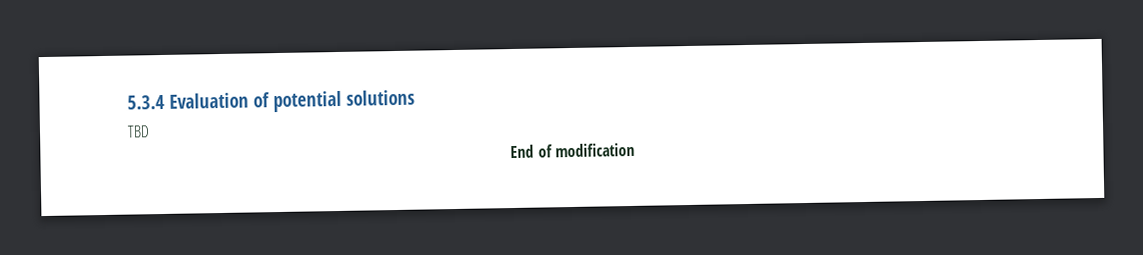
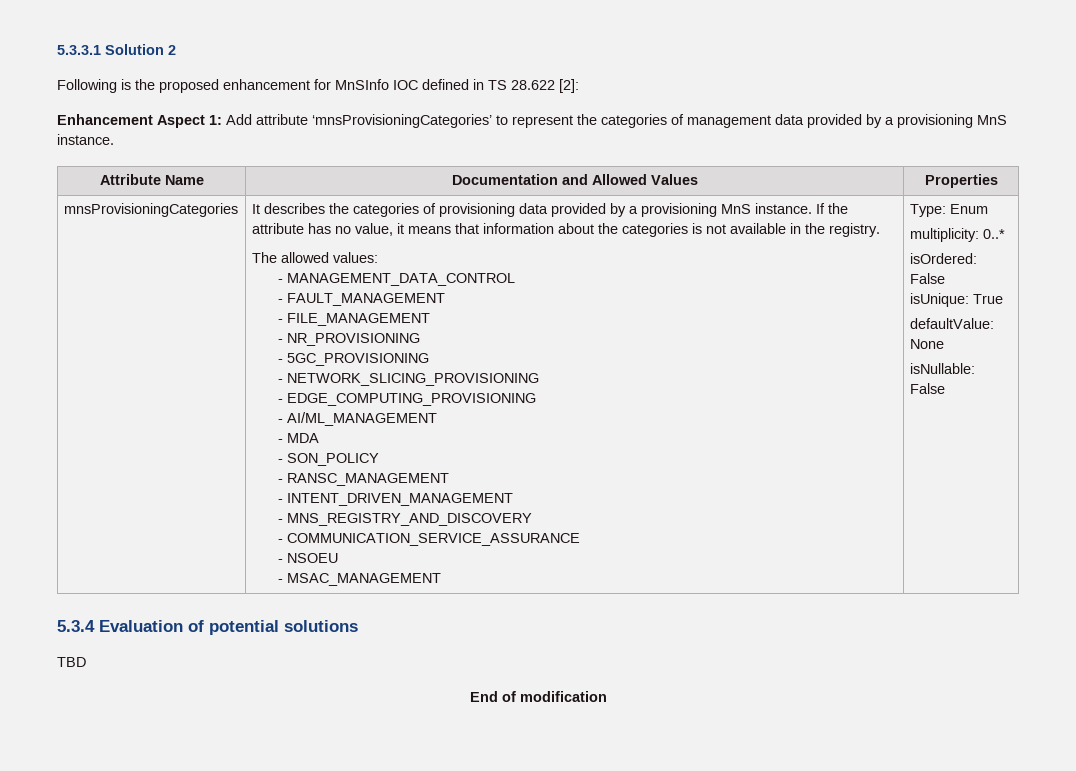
(127, 102) none -> [57,44,176,55] [57,79,579,93] [57,114,1007,128] [57,134,114,145] [99,174,204,185] [451,174,698,185] [924,174,998,188] [63,203,238,217] [251,203,848,217] [251,223,880,237] [251,252,378,263] [277,273,515,286] [277,293,445,306] [277,313,430,326] [277,333,420,346] [277,353,429,366] [277,373,539,386] [277,393,536,406] [277,412,437,426] [277,433,319,443] [277,453,379,466] [277,473,449,486] [277,493,513,506] [277,513,532,526] [277,533,580,546] [277,553,338,563] [277,573,441,586] [909,204,988,217] [909,228,1005,242] [909,253,977,264] [909,273,945,284] [909,293,1003,307] [909,318,994,329] [909,339,944,349] [909,363,975,374] [909,383,945,394] 5.3.3.1 Solution 2 // Following is the proposed enhancement for MnSInfo IOC defined in TS 28.622 [2]: // Enhancement Aspect 1: Add attribute ‘mnsProvisioningCategories’ to represent the categories of management data provided by a provisioning MnS instance. // Attribute Name | Documentation and Allowed Values | Properties // mnsProvisioningCategories | It describes the categories of provisioning data provided by a provisioning MnS instance. If the attribute has no value, it means that information about the categories is not available in the registry. // The allowed values: // - MANAGEMENT_DATA_CONTROL // - FAULT_MANAGEMENT // - FILE_MANAGEMENT // - NR_PROVISIONING // - 5GC_PROVISIONING // - NETWORK_SLICING_PROVISIONING // - EDGE_COMPUTING_PROVISIONING // - AI/ML_MANAGEMENT // - MDA // - SON_POLICY // - RANSC_MANAGEMENT // - INTENT_DRIVEN_MANAGEMENT // - MNS_REGISTRY_AND_DISCOVERY // - COMMUNICATION_SERVICE_ASSURANCE // - NSOEU // - MSAC_MANAGEMENT | Type: Enum // multiplicity: 0..* // isOrdered: False // isUnique: True // defaultValue: None // isNullable: False //

